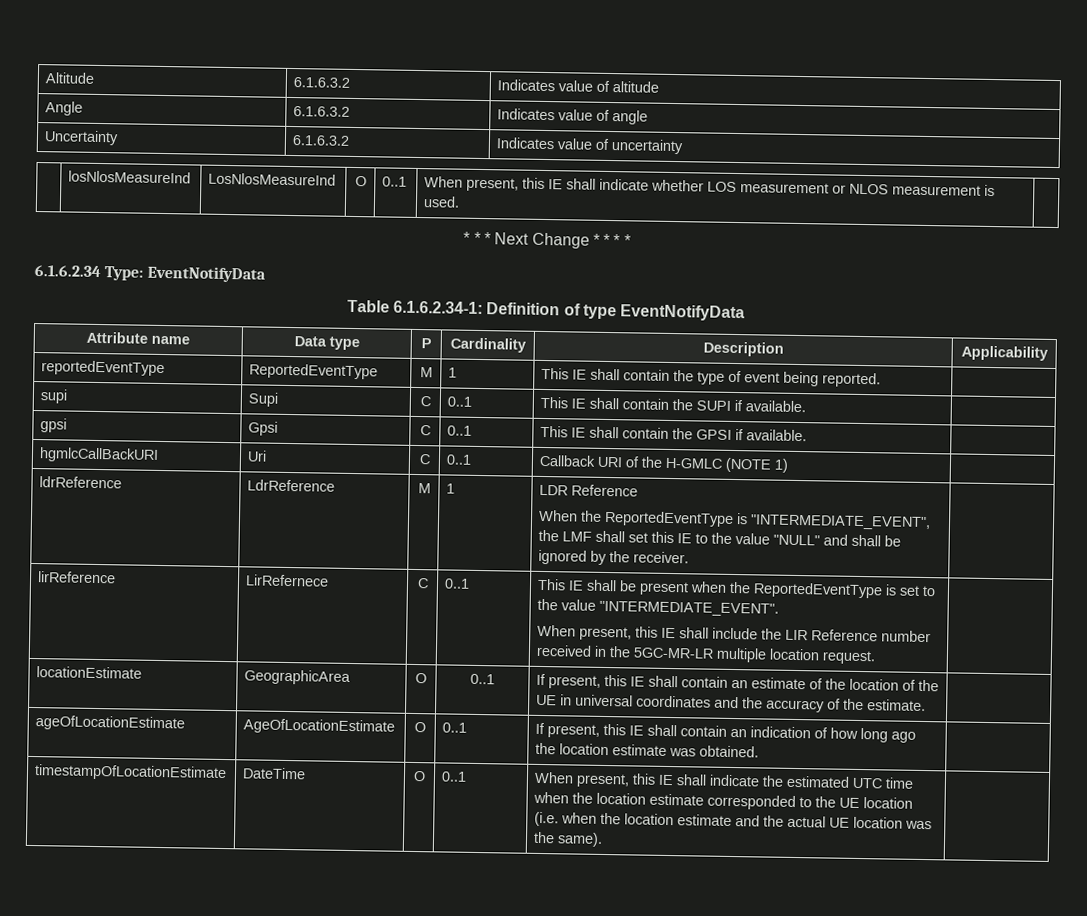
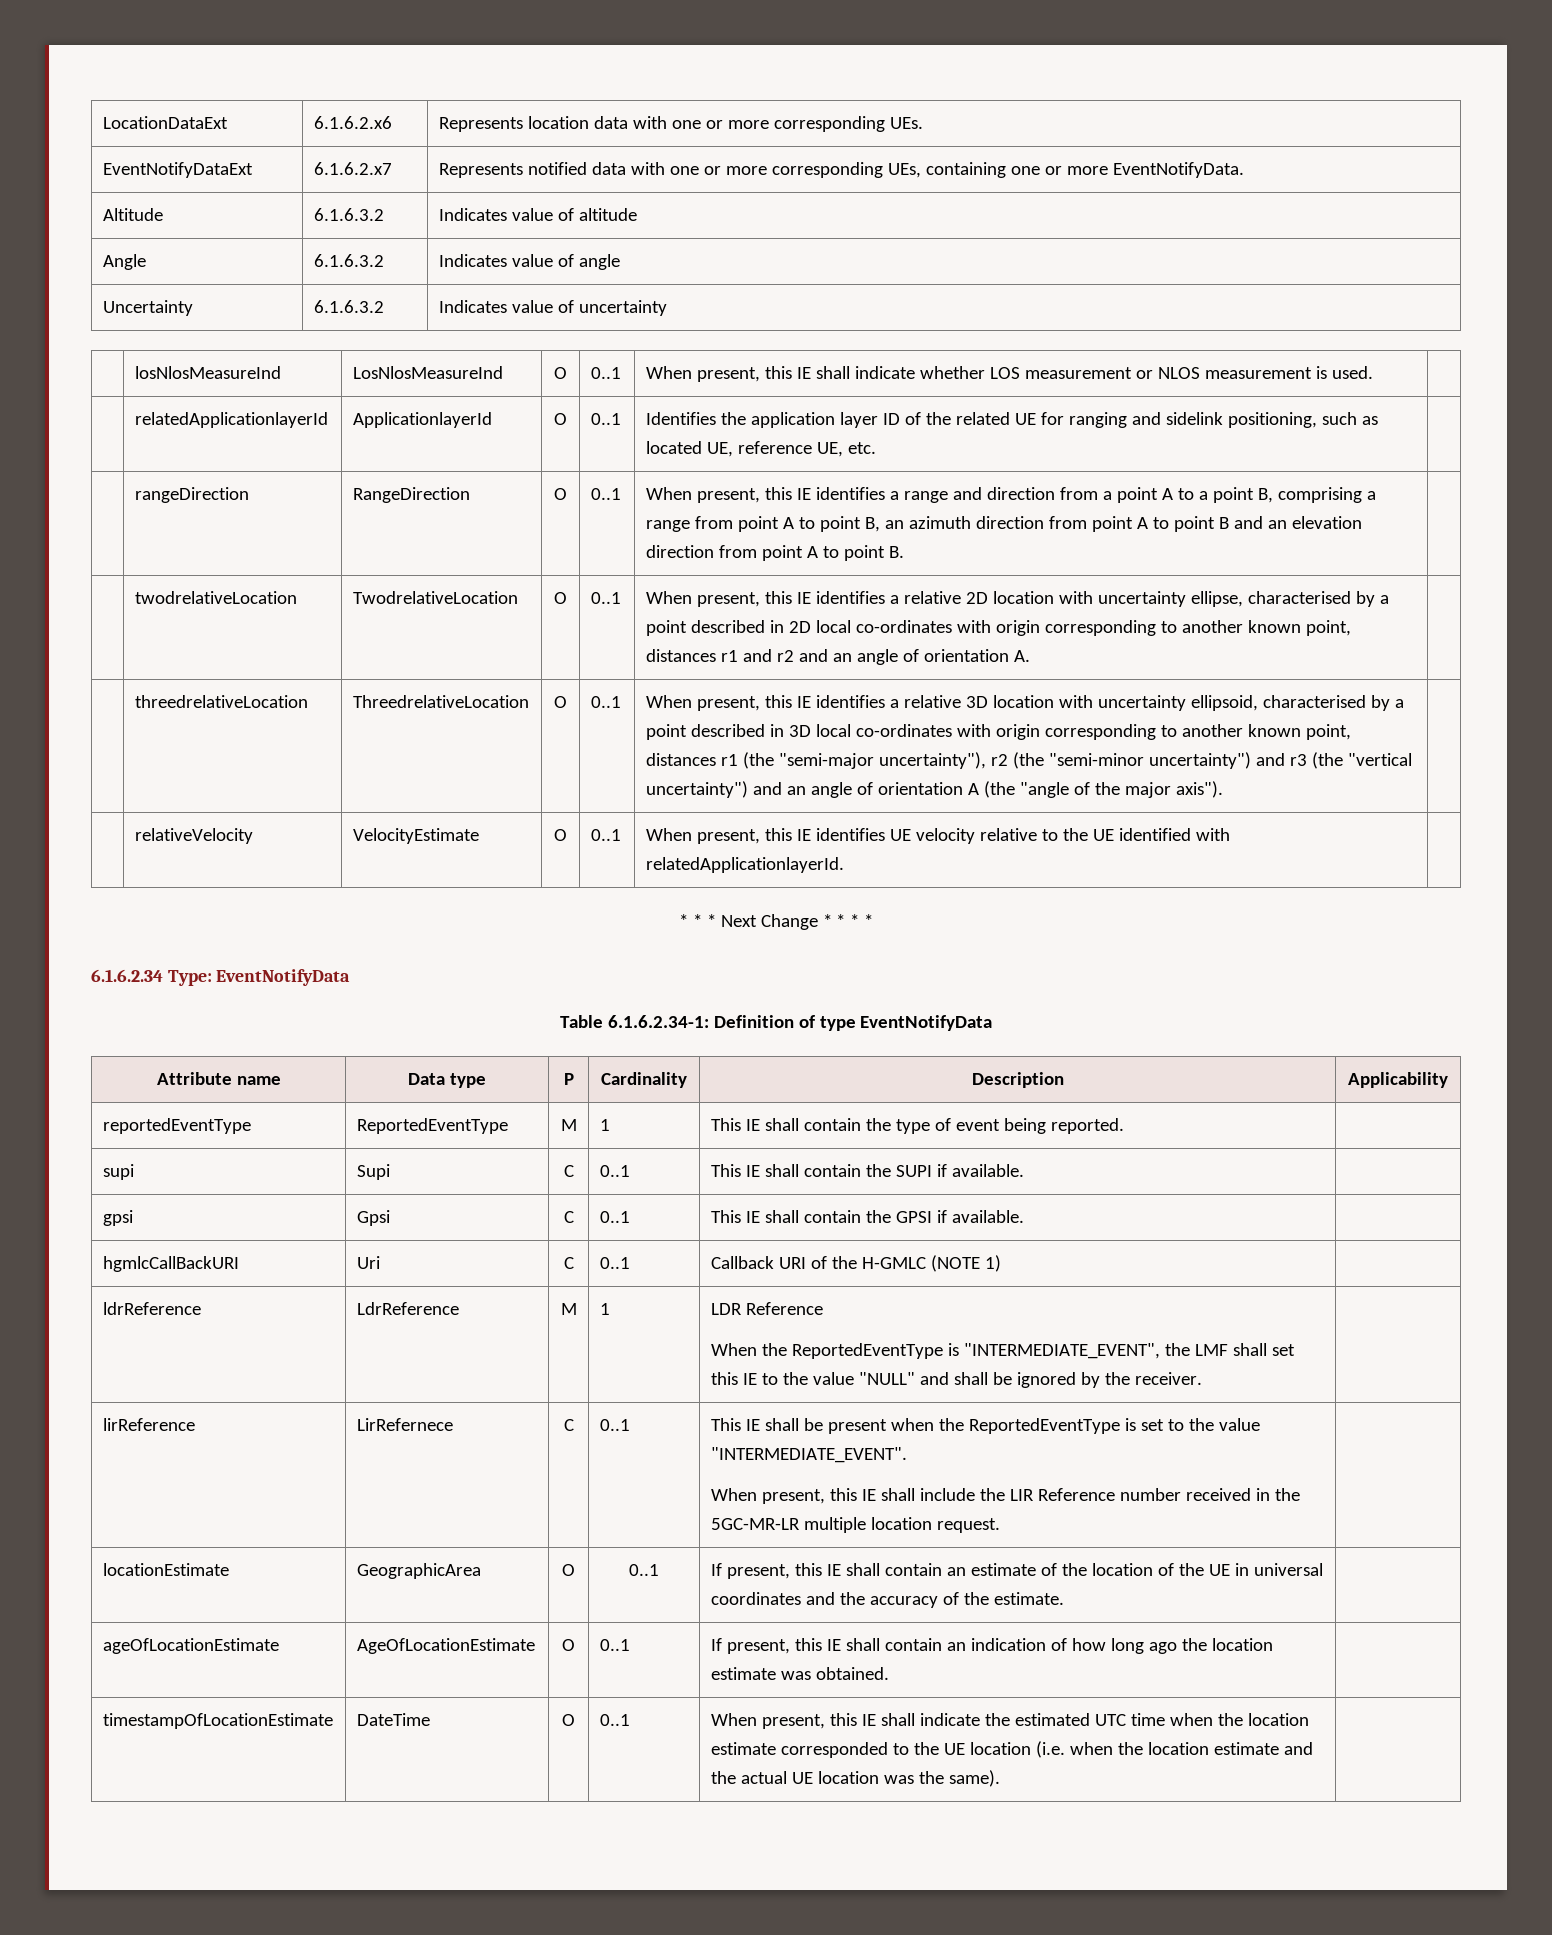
(45, 78) none -> [102,116,228,129] [313,116,392,129] [438,116,923,132] [102,162,253,178] [313,162,392,175] [438,162,1244,178] LocationDataExt | 6.1.6.2.x6 | Represents location data with one or more corresponding UEs. // EventNotifyDataExt | 6.1.6.2.x7 | Represents notified data with one or more corresponding UEs, containing one or more EventNotifyData. //
(461, 202) none -> [134,412,328,428] [352,412,492,428] [554,413,567,425] [590,413,621,425] [645,412,1378,428] [645,441,876,457] [134,487,249,503] [352,487,470,503] [554,488,567,500] [590,488,621,500] [645,487,1376,503] [645,516,1362,532] [645,545,904,561] [134,591,297,604] [352,591,518,604] [554,592,567,604] [590,592,621,604] [645,591,1389,607] [645,620,1351,636] [645,649,1030,665] [134,695,308,708] [352,695,529,708] [554,696,567,708] [590,696,621,708] [645,695,1404,711] [645,724,1351,740] [645,752,1412,769] [645,781,1223,798] [134,828,253,844] [352,828,479,844] [554,829,567,841] [590,829,621,841] [645,828,1230,844] [645,857,844,873] // | relatedApplicationlayerId | ApplicationlayerId | O | 0..1 | Identifies the application layer ID of the related UE for ranging and sidelink positioning, such as located UE, reference UE, etc. | // | rangeDirection | RangeDirection | O | 0..1 | When present, this IE identifies a range and direction from a point A to a point B, comprising a range from point A to point B, an azimuth direction from point A to point B and an elevation direction from point A to point B. | // | twodrelativeLocation | TwodrelativeLocation | O | 0..1 | When present, this IE identifies a relative 2D location with uncertainty ellipse, characterised by a point described in 2D local co-ordinates with origin corresponding to another known point, distances r1 and r2 and an angle of orientation A. | // | threedrelativeLocation | ThreedrelativeLocation | O | 0..1 | When present, this IE identifies a relative 3D location with uncertainty ellipsoid, characterised by a point described in 3D local co-ordinates with origin corresponding to another known point, distances r1 (the "semi-major uncertainty"), r2 (the "semi-minor uncertainty") and r3 (the "vertical uncertainty") and an angle of orientation A (the "angle of the major axis"). | // | relativeVelocity | VelocityEstimate | O | 0..1 | When present, this IE identifies UE velocity relative to the UE identified with relatedApplicationlayerId. |

